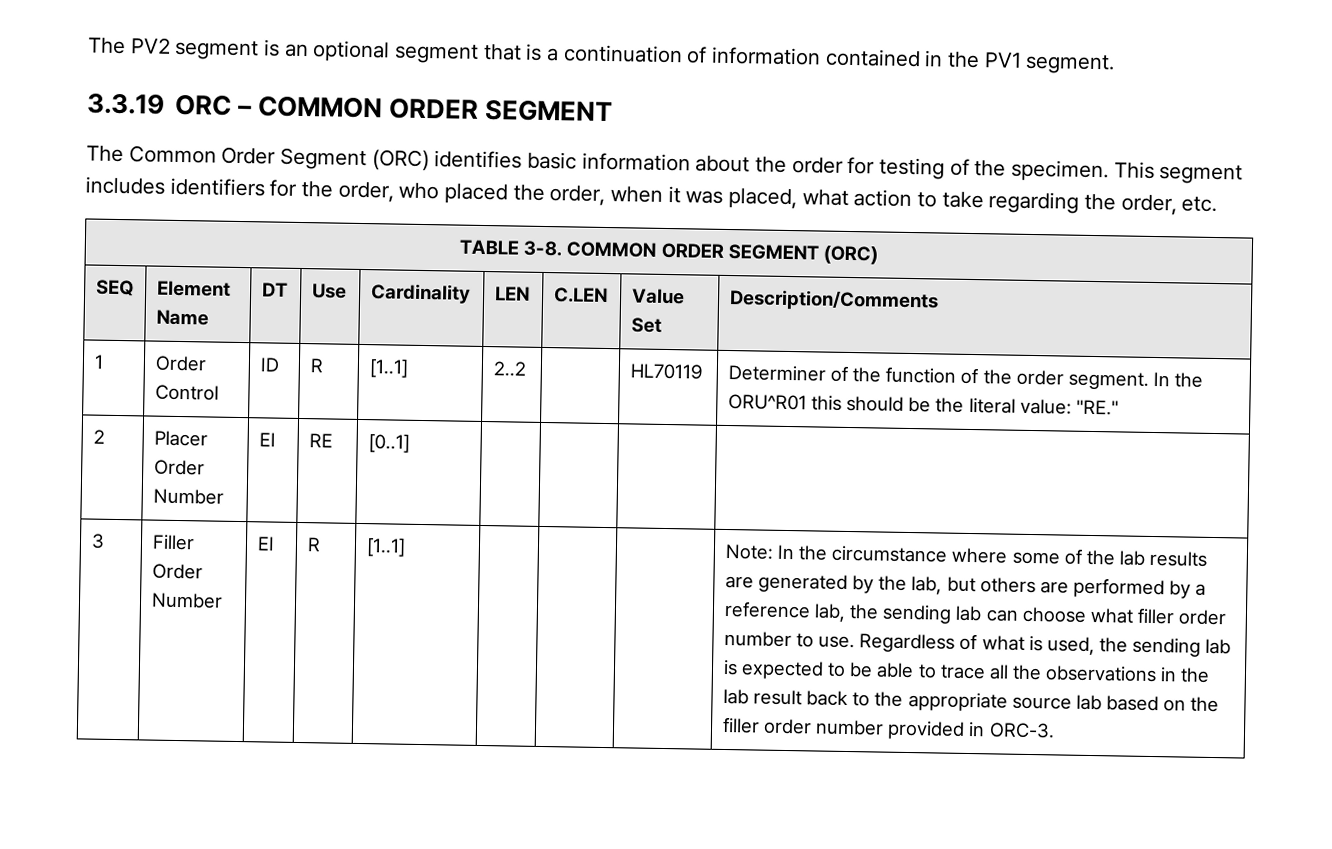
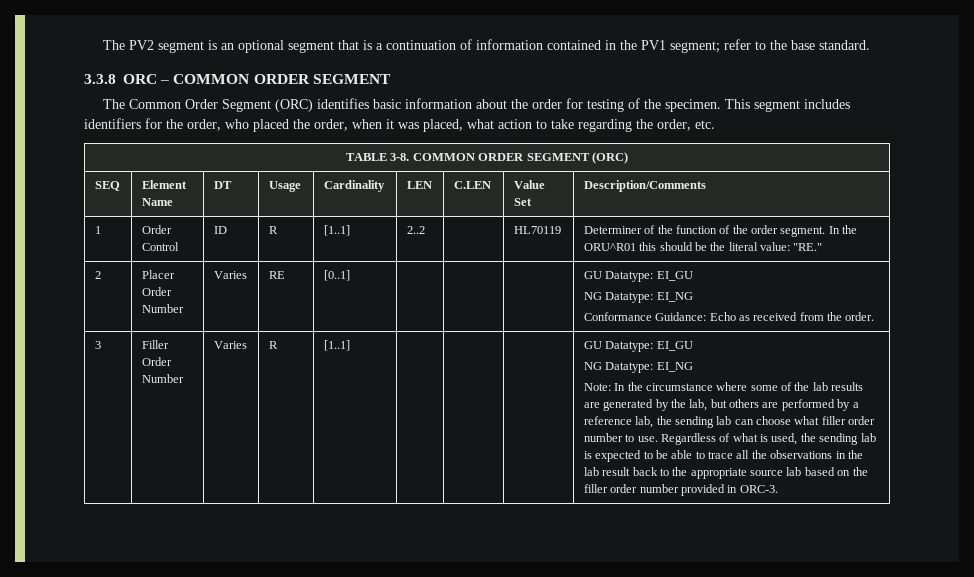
[1025,53,1116,75] [87,92,165,115] segment. // 3.3.19 -> [669,39,870,53] [84,74,116,84] segment; refer to the base standard. // 3.3.8
[311,283,347,299] Use -> [268,181,301,192] Usage
[258,432,276,447] EI -> [213,271,247,279] Varies
(410, 443) none -> [583,271,693,282] [583,292,693,303] [583,312,875,321] GU Datatype: EI_GU // NG Datatype: EI_NG // Conformance Guidance: Echo as received from the order.
[256,536,275,551] EI -> [213,341,247,349] Varies
(406, 547) none -> [583,341,693,352] [583,362,693,373] GU Datatype: EI_GU // NG Datatype: EI_NG //

